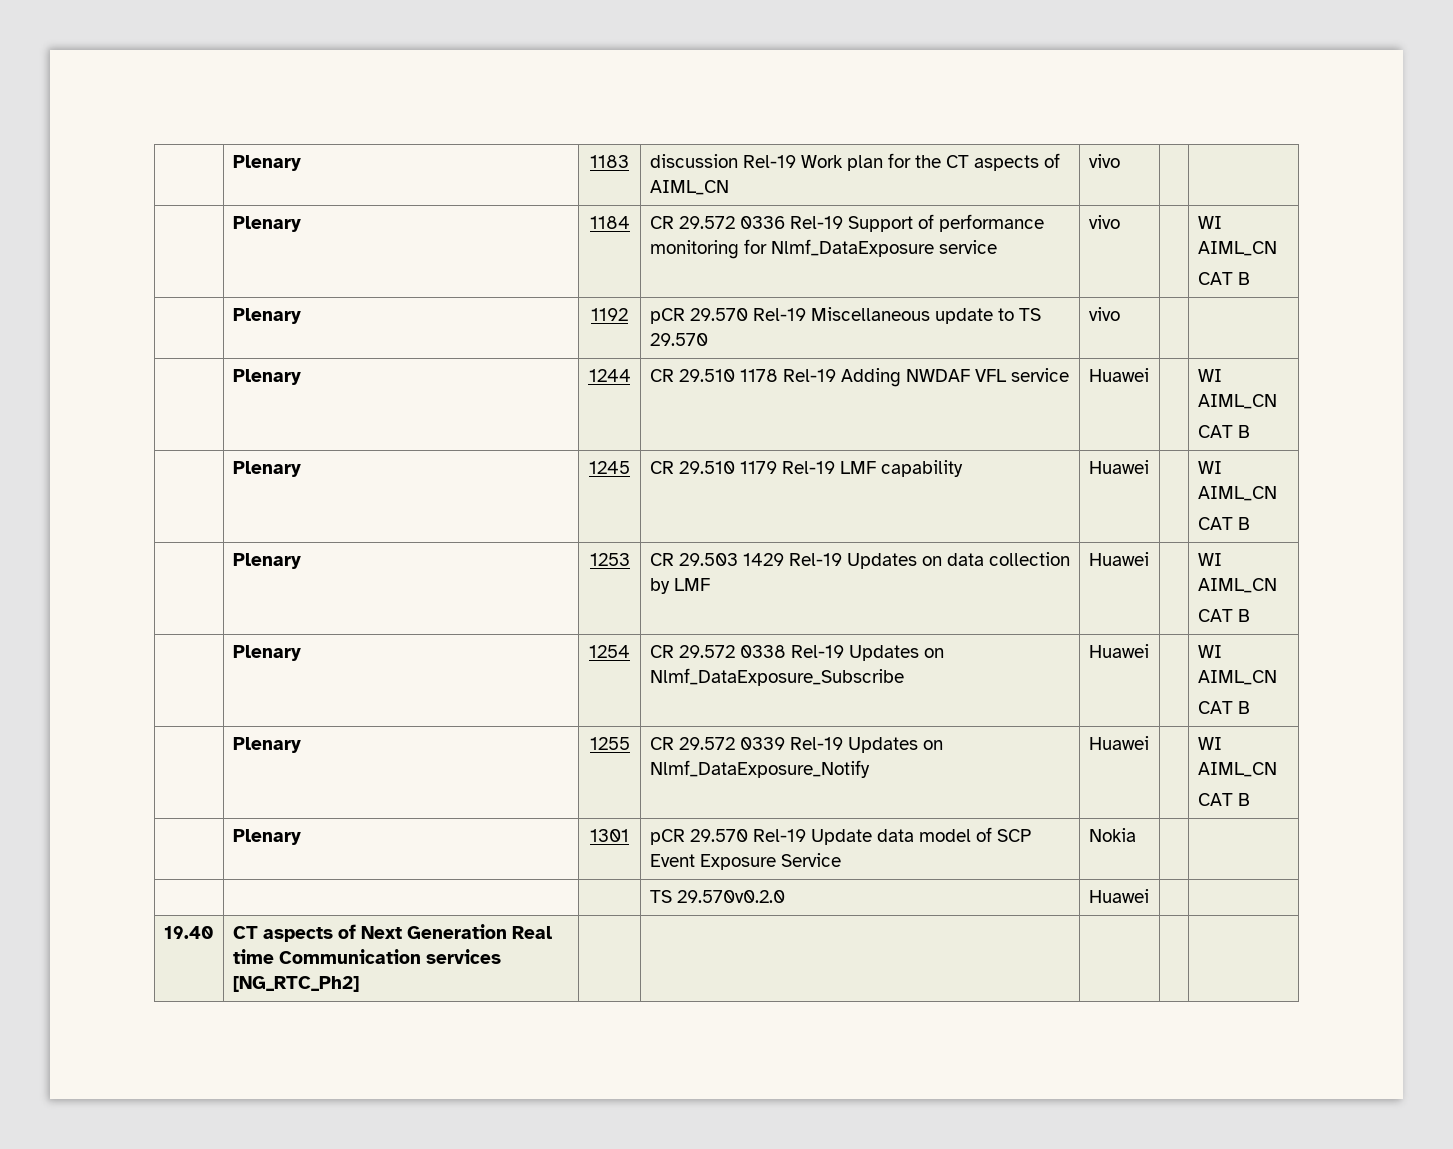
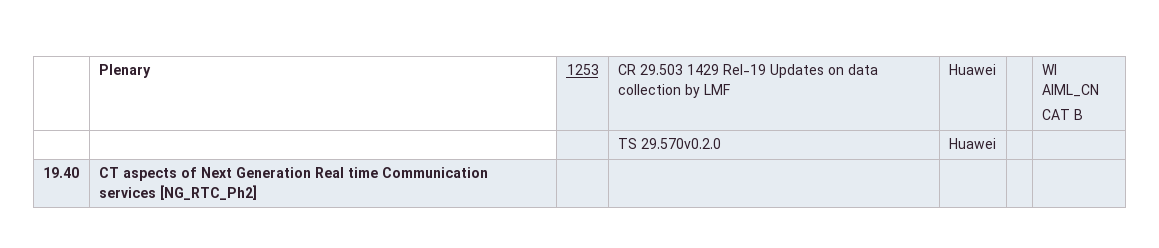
[232,155,301,171] [590,155,629,168] [649,153,1060,171] [649,180,729,195] [1088,154,1120,168] [232,216,301,232] [589,216,630,229] [649,214,1044,232] [649,239,997,259] [1088,215,1120,229] [1197,216,1222,229] [1197,241,1277,256] [1197,272,1250,285] [232,308,301,324] [591,308,628,321] [649,307,1041,324] [649,333,708,346] [1088,307,1120,321] [232,369,301,385] [588,369,631,382] [649,368,1069,387] [1088,368,1149,382] [1197,369,1222,382] [1197,394,1277,409] [1197,425,1250,438] [232,461,301,477] [589,461,630,474] [649,460,963,477] [1088,460,1149,474] [1197,461,1222,474] [1197,486,1277,501] [1197,517,1250,530] [232,553,301,569] | Plenary | 1183 | discussion Rel-19 Work plan for the CT aspects of AIML_CN | vivo | | // | Plenary | 1184 | CR 29.572 0336 Rel-19 Support of performance monitoring for Nlmf_DataExposure service | vivo | | WI AIML_CN // CAT B // | Plenary | 1192 | pCR 29.570 Rel-19 Miscellaneous update to TS 29.570 | vivo | | // | Plenary | 1244 | CR 29.510 1178 Rel-19 Adding NWDAF VFL service | Huawei | | WI AIML_CN // CAT B // | Plenary | 1245 | CR 29.510 1179 Rel-19 LMF capability | Huawei | | WI AIML_CN // CAT B // | Plenary -> [98,64,151,78] | Plenary
[232,645,301,661] [589,645,630,658] [649,645,944,661] [649,668,904,686] [1088,644,1149,658] [1197,645,1222,658] [1197,670,1277,685] [1197,701,1250,714] [232,737,301,753] [589,737,630,750] [649,737,943,753] [649,760,870,778] [1088,736,1149,750] [1197,737,1222,750] [1197,762,1277,777] [1197,793,1250,806] [232,829,301,845] [590,829,629,842] [649,827,1031,845] [649,853,841,870] [1088,828,1136,842] // | Plenary | 1254 | CR 29.572 0338 Rel-19 Updates on Nlmf_DataExposure_Subscribe | Huawei | | WI AIML_CN // CAT B // | Plenary | 1255 | CR 29.572 0339 Rel-19 Updates on Nlmf_DataExposure_Notify | Huawei | | WI AIML_CN // CAT B // | Plenary | 1301 | pCR 29.570 Rel-19 Update data model of SCP Event Exposure Service | Nokia | | -> (1083, 114) none

